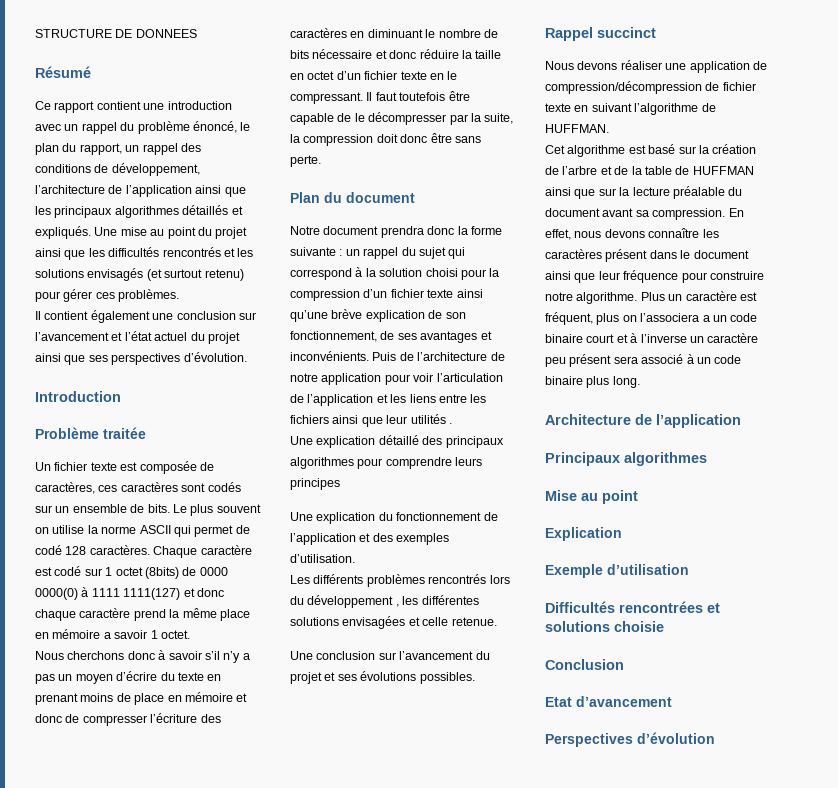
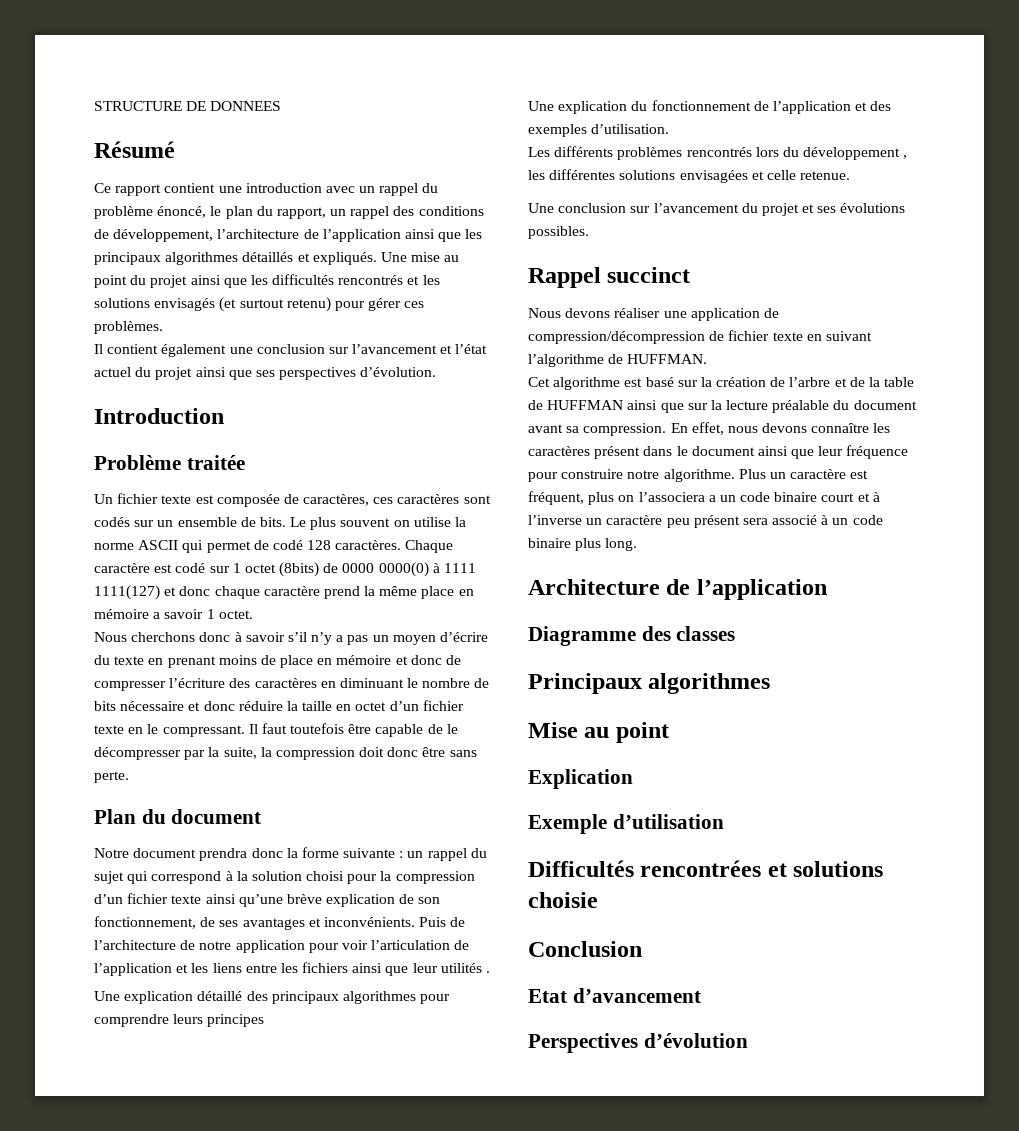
(741, 421) none -> [528,626,736,646] // Diagramme des classes

